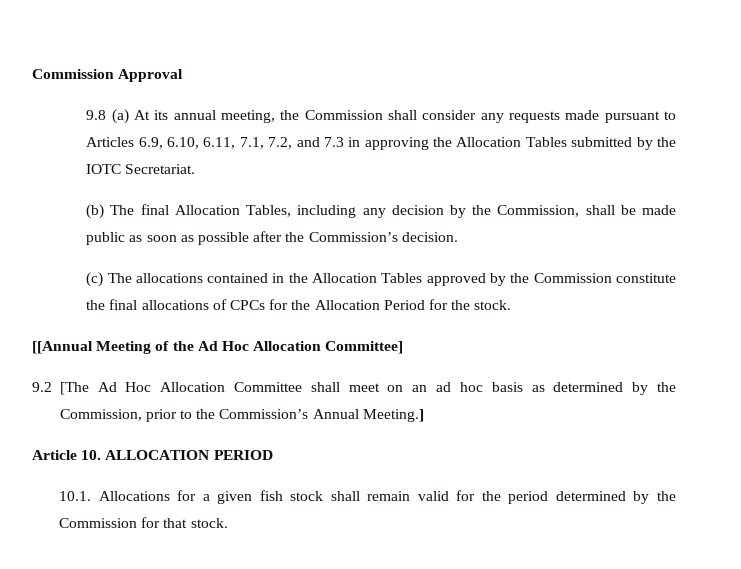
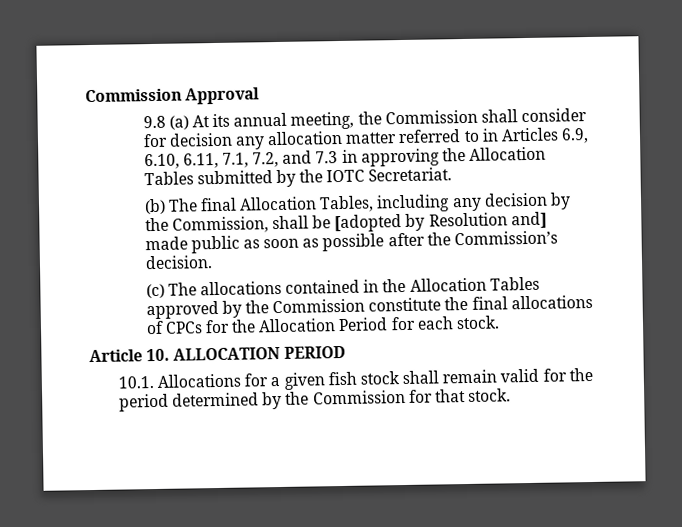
[480,110,676,123] any requests made pursuant to -> [142,128,499,150] for decision any allocation matter referred to in
(636, 210) none -> [334,211,547,233] [adopted by Resolution and]
[451,300,512,310] [32,341,404,354] [32,382,676,395] [59,409,424,422] the stock. // [[Annual Meeting of the Ad Hoc Allocation Committee] // 9.2 [The Ad Hoc Allocation Committee shall meet on an ad hoc basis as determined by the Commission, prior to the Commission’s Annual Meeting.] -> [416,315,501,330] each stock.

